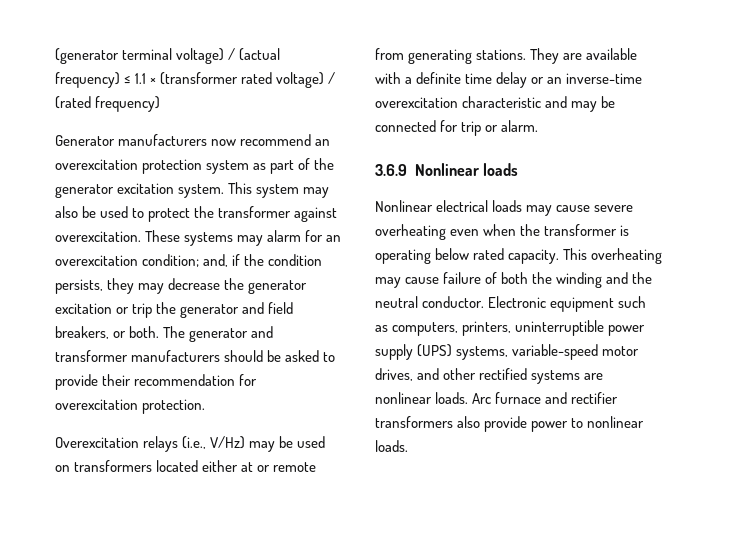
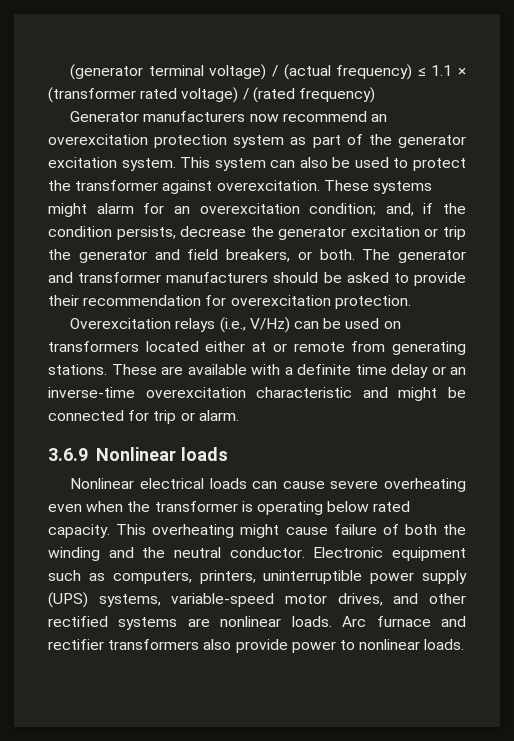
[303,187,330,198] may -> [270,160,296,168] can
[237,235,264,246] may -> [48,203,87,217] might
[107,278,165,294] they may -> (176, 233) none
[249,441,276,452] may -> [294,321,320,329] can
[530,48,560,64] They -> [111,364,157,375] These
[571,101,598,112] may -> [398,387,438,401] might
[526,205,553,216] may -> [252,481,278,489] can
[375,277,401,288] may -> [240,524,280,538] might

